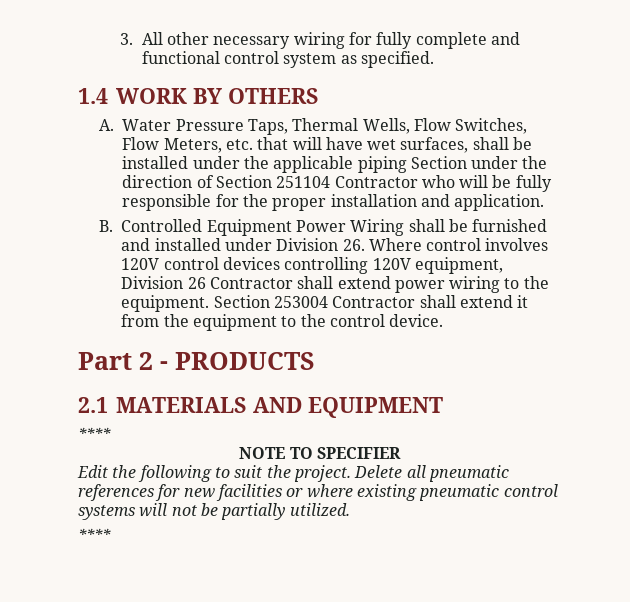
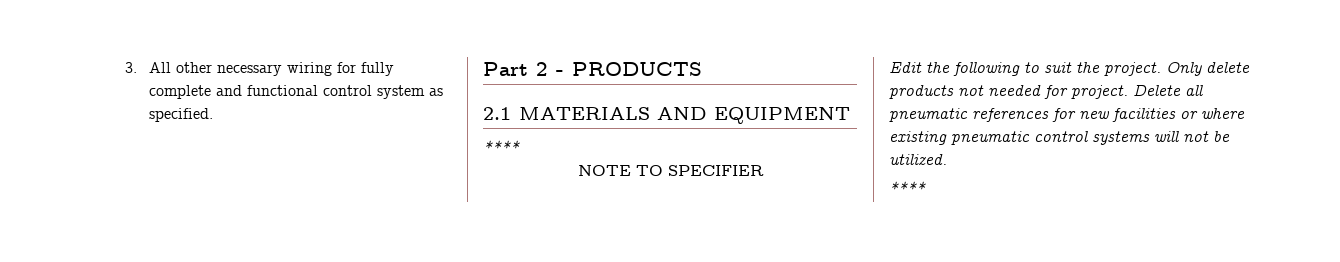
[78,88,319,104] [99,118,528,135] [122,137,533,153] [122,156,548,173] [122,175,552,192] [122,194,545,211] [99,219,548,236] [121,238,549,251] [121,257,503,274] [121,276,549,293] [121,295,529,312] [121,314,444,331] // 1.4 WORK BY OTHERS // A. Water Pressure Taps, Thermal Wells, Flow Switches, Flow Meters, etc. that will have wet surfaces, shall be installed under the applicable piping Section under the direction of Section 251104 Contractor who will be fully responsible for the proper installation and application. // B. Controlled Equipment Power Wiring shall be furnished and installed under Division 26. Where control involves 120V control devices controlling 120V equipment, Division 26 Contractor shall extend power wiring to the equipment. Section 253004 Contractor shall extend it from the equipment to the control device. -> (213, 115) none
(351, 473) none -> [1166,62,1250,76] [889,85,1128,99] Only delete products not needed for project.
[221,503,286,520] partially -> (1230, 136) none

